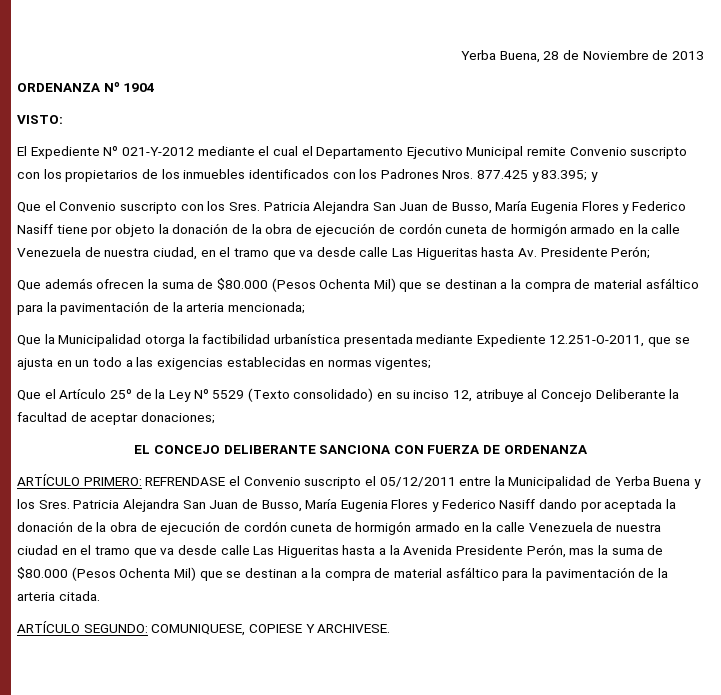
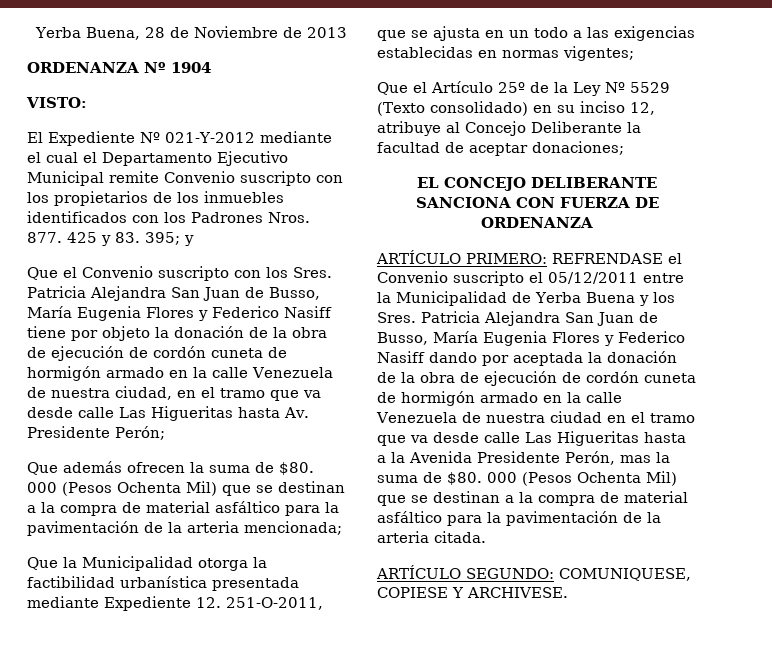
[477,170,588,182] 877.425 y 83.395; -> [27,232,180,246] 877. 425 y 83. 395;
[216,278,268,290] $80.000 -> [279,462,314,475] [27,482,57,493] $80. 000
[549,335,645,347] 12.251-O-2011, -> [196,597,323,610] 12. 251-O-2011,
[17,567,68,579] $80.000 -> [447,472,517,485] $80. 000

